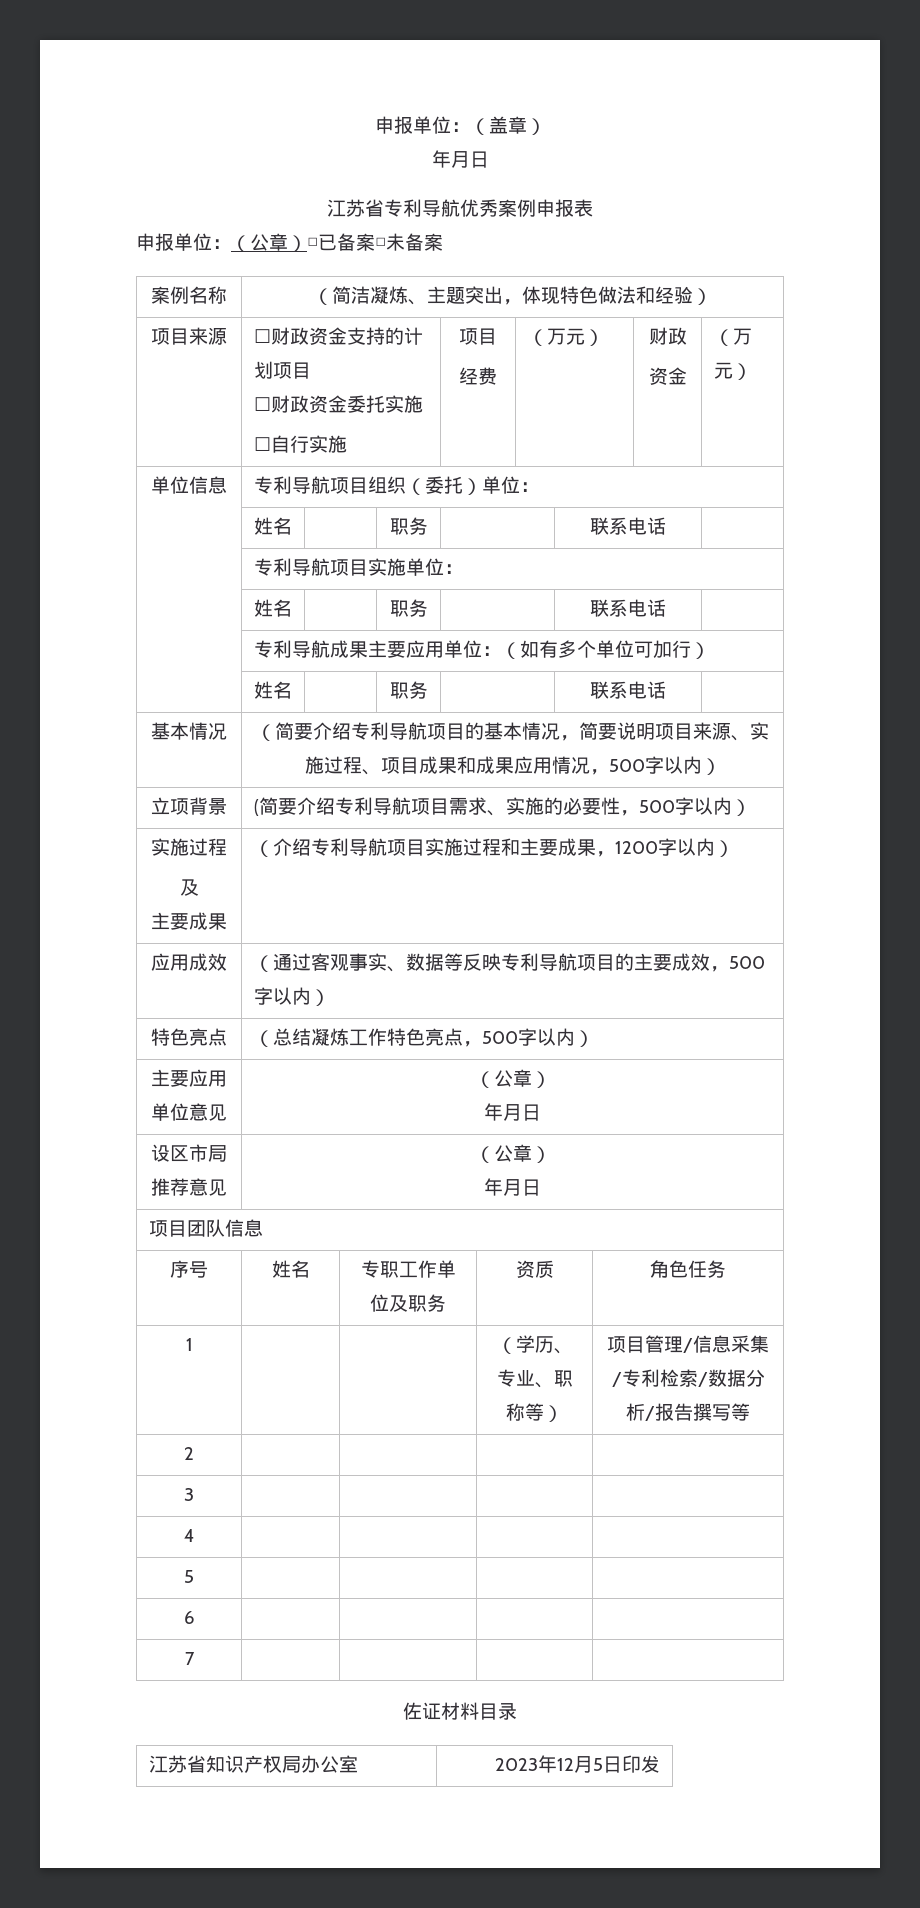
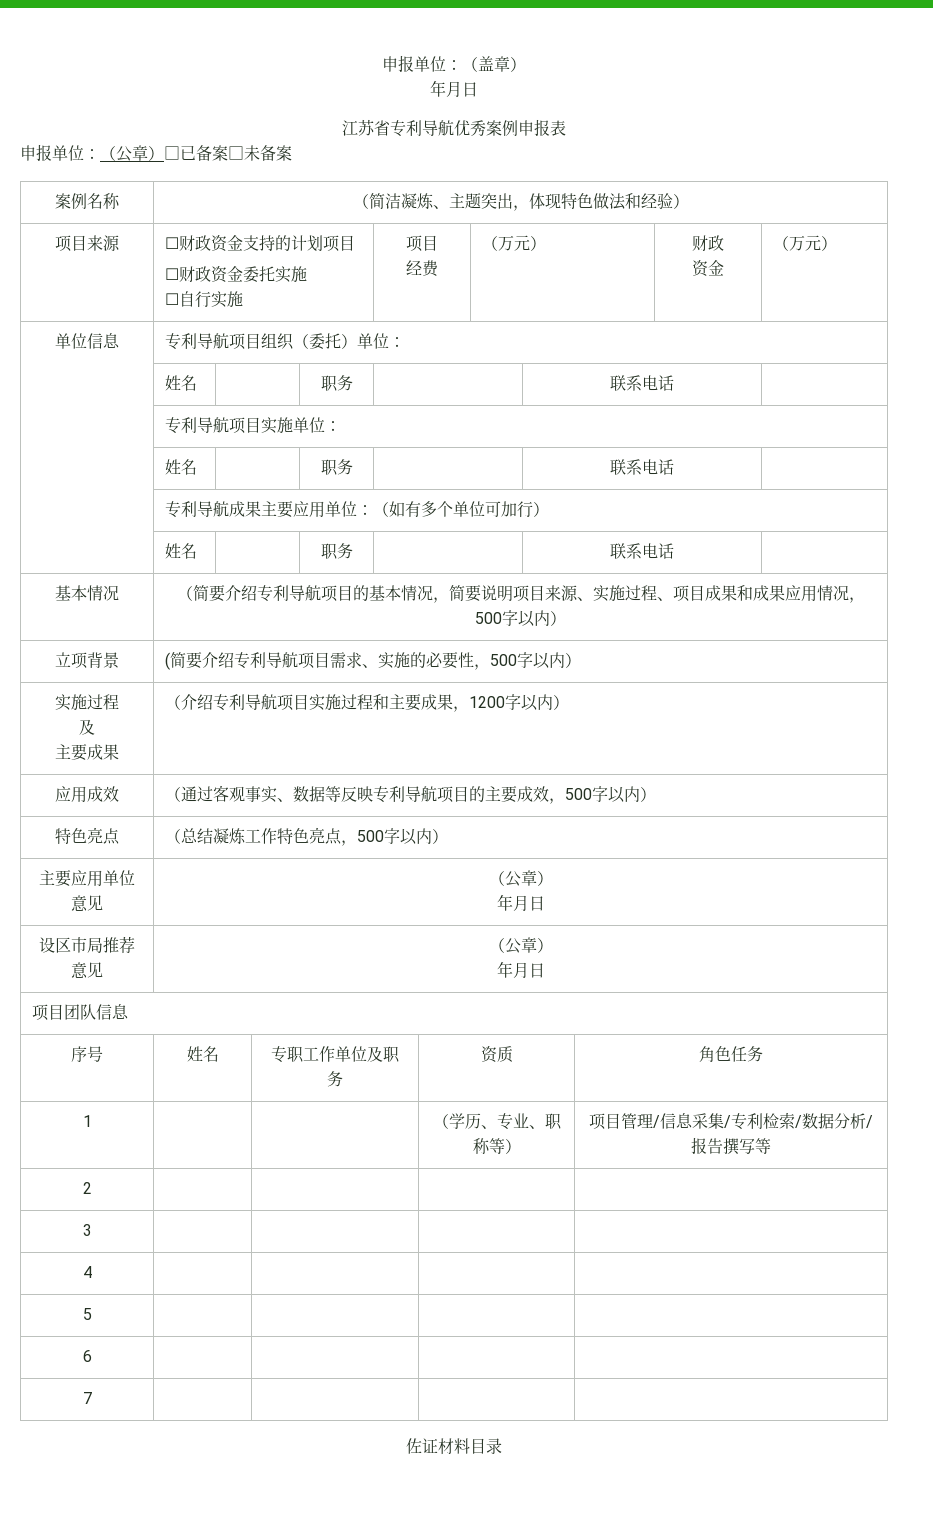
[148,1755,358,1773] [495,1755,661,1773] // 江苏省知识产权局办公室 | 2023年12月5日印发 -> (502, 1446) none

